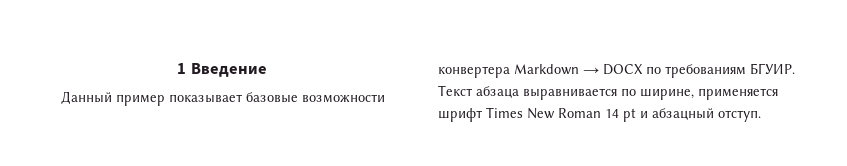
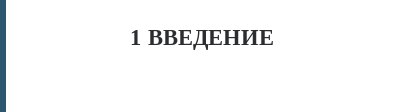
[190,63,267,77] [61,91,386,106] [438,63,795,78] [438,85,778,100] [438,107,761,122] Введение // Данный пример показывает базовые возможности конвертера Markdown → DOCX по требованиям БГУИР. Текст абзаца выравнивается по ширине, применяется шрифт Times New Roman 14 pt и абзацный отступ. -> [147,30,274,50] ВВЕДЕНИЕ

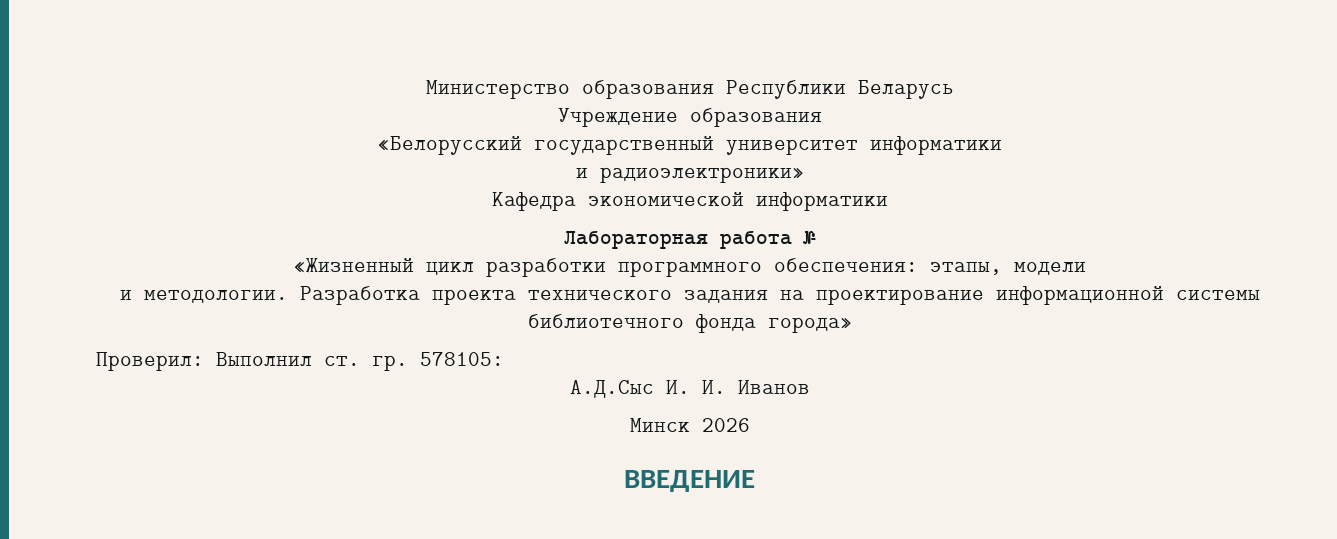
[130,30,142,45] 1 -> [425,80,954,99] [557,108,822,127] [377,136,1002,155] [575,167,804,183] [491,192,888,211] [563,231,816,249] [293,258,1086,277] [119,286,1260,305] [527,314,852,333] [96,352,504,371] [569,380,810,398] [629,418,750,432] Министерство образования Республики Беларусь // Учреждение образования // «Белорусский государственный университет информатики // и радиоэлектроники» // Кафедра экономической информатики // Лабораторная работа № // «Жизненный цикл разработки программного обеспечения: этапы, модели // и методологии. Разработка проекта технического задания на проектирование информационной системы библиотечного фонда города» // Проверил: Выполнил ст. гр. 578105: // А.Д.Сыс И. И. Иванов // Минск 2026 //

